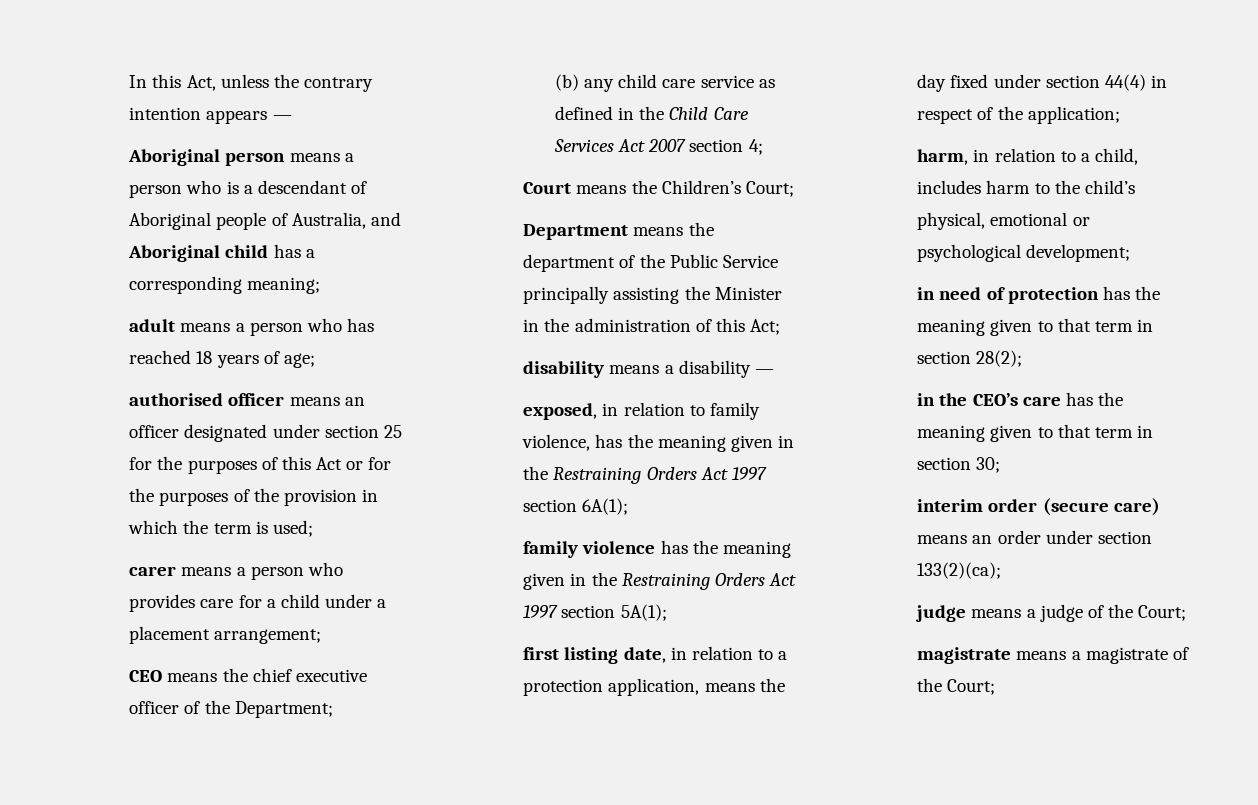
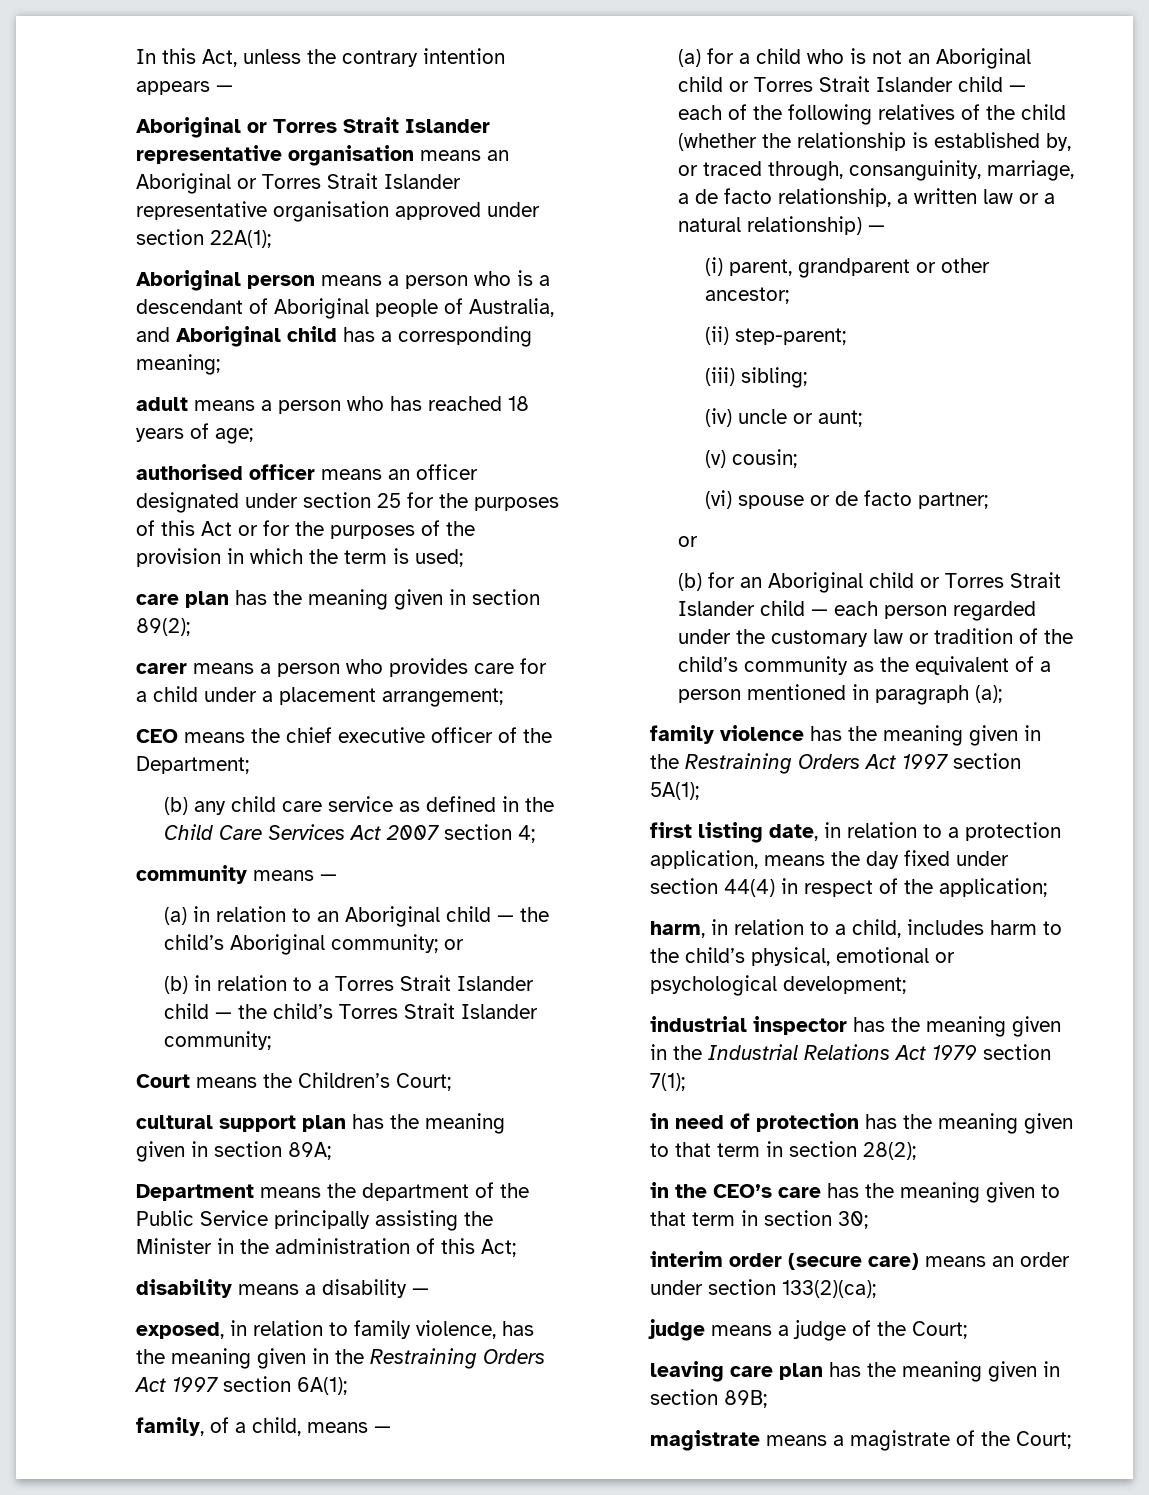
(292, 117) none -> [136,117,491,138] [136,145,510,166] [136,173,462,194] [136,201,541,222] [136,229,272,248] // Aboriginal or Torres Strait Islander representative organisation means an Aboriginal or Torres Strait Islander representative organisation approved under section 22A(1);
(313, 528) none -> [136,589,541,610] [136,618,191,636] // care plan has the meaning given in section 89(2);
(763, 147) none -> [136,865,338,884] [163,906,549,927] [163,934,464,955] [163,975,534,994] [163,1003,538,1019] [163,1031,271,1050] // community means — // (a) in relation to an Aboriginal child — the child’s Aboriginal community; or // (b) in relation to a Torres Strait Islander child — the child’s Torres Strait Islander community;
(794, 189) none -> [136,1113,506,1134] [136,1141,332,1162] // cultural support plan has the meaning given in section 89A;
(629, 506) none -> [136,1417,392,1436] [677,48,1031,69] [677,76,1026,92] [677,104,1066,125] [677,132,1071,151] [677,160,1074,181] [677,188,1055,207] [677,216,885,235] [705,257,991,278] [705,287,790,304] [705,326,847,345] [705,367,808,388] [705,408,863,427] [705,449,798,468] [705,490,989,509] [677,536,698,547] [677,572,1061,593] [677,600,1036,621] [677,628,1073,647] [677,656,1051,675] [677,684,1002,705] // family, of a child, means — // (a) for a child who is not an Aboriginal child or Torres Strait Islander child — each of the following relatives of the child (whether the relationship is established by, or traced through, consanguinity, marriage, a de facto relationship, a written law or a natural relationship) — // (i) parent, grandparent or other ancestor; // (ii) step-parent; // (iii) sibling; // (iv) uncle or aunt; // (v) cousin; // (vi) spouse or de facto partner; // or // (b) for an Aboriginal child or Torres Strait Islander child — each person regarded under the customary law or tradition of the child’s community as the equivalent of a person mentioned in paragraph (a);
(1131, 253) none -> [650,1016,1062,1037] [650,1044,1052,1060] [650,1073,686,1091] // industrial inspector has the meaning given in the Industrial Relations Act 1979 section 7(1);
(1187, 613) none -> [650,1361,1061,1382] [650,1389,768,1408] // leaving care plan has the meaning given in section 89B;

